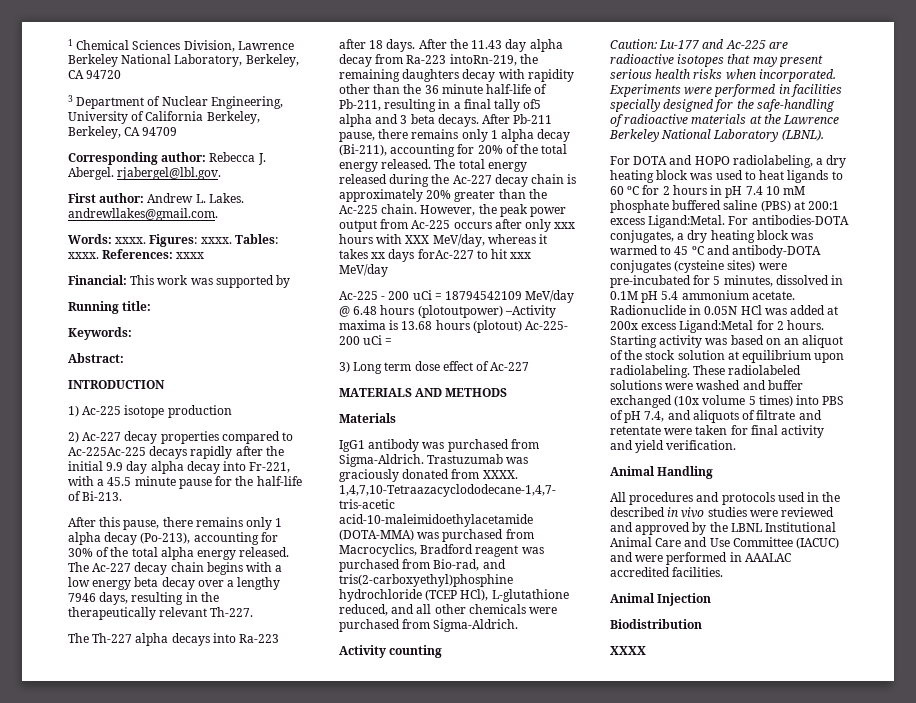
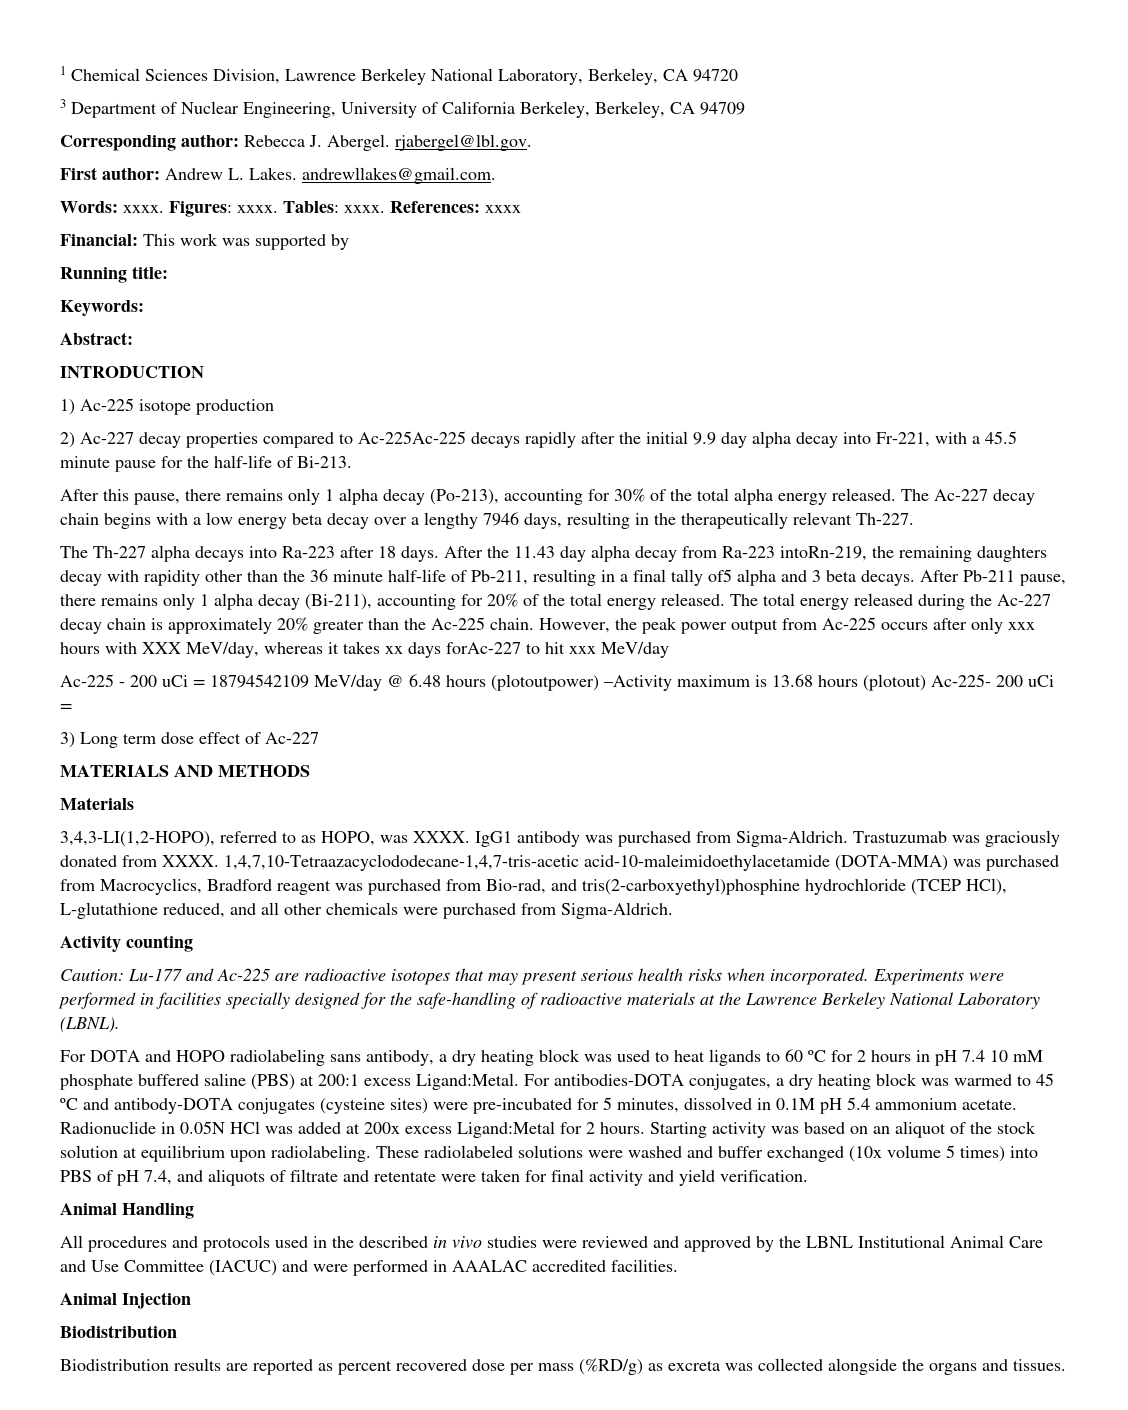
[339,320,386,330] maxima -> [677,675,750,687] maximum
(396, 418) none -> [60,831,470,847] 3,4,3-LI(1,2-HOPO), referred to as HOPO, was XXXX.
[732,155,813,168] radiolabeling, -> [230,1049,434,1066] radiolabeling sans antibody,
[610,646,646,655] XXXX -> [60,1358,1066,1375] Biodistribution results are reported as percent recovered dose per mass (%RD/g) as excreta was collected alongside the organs and tissues.

